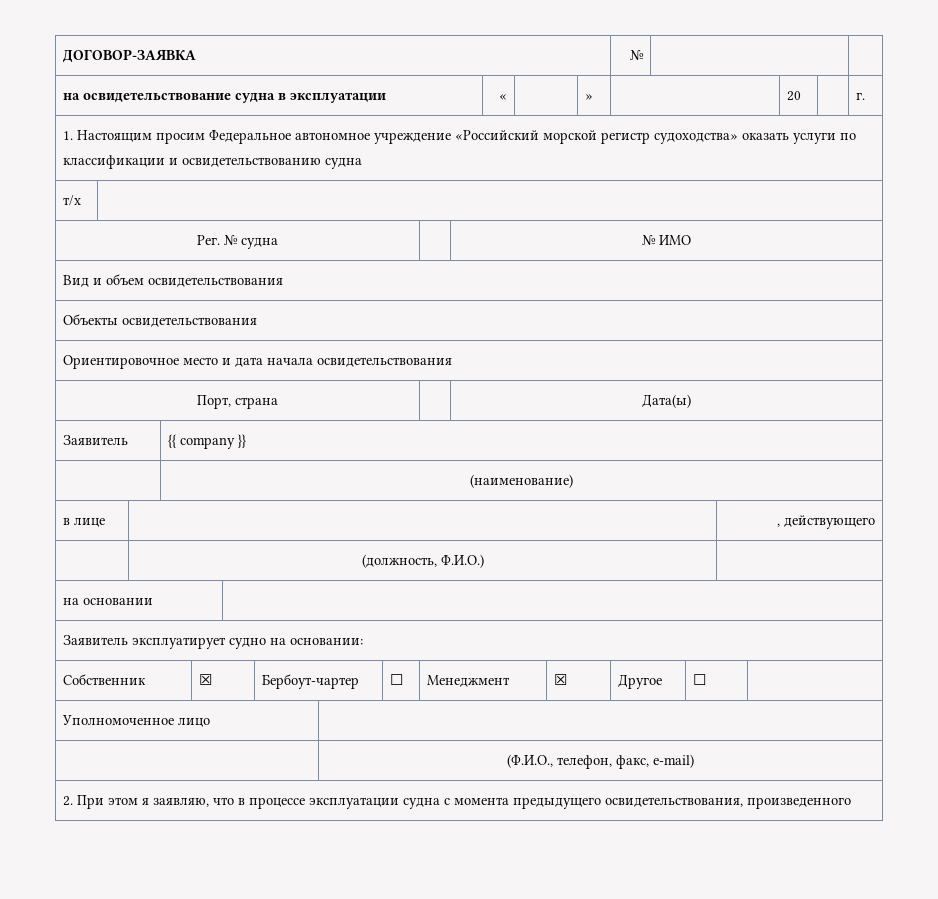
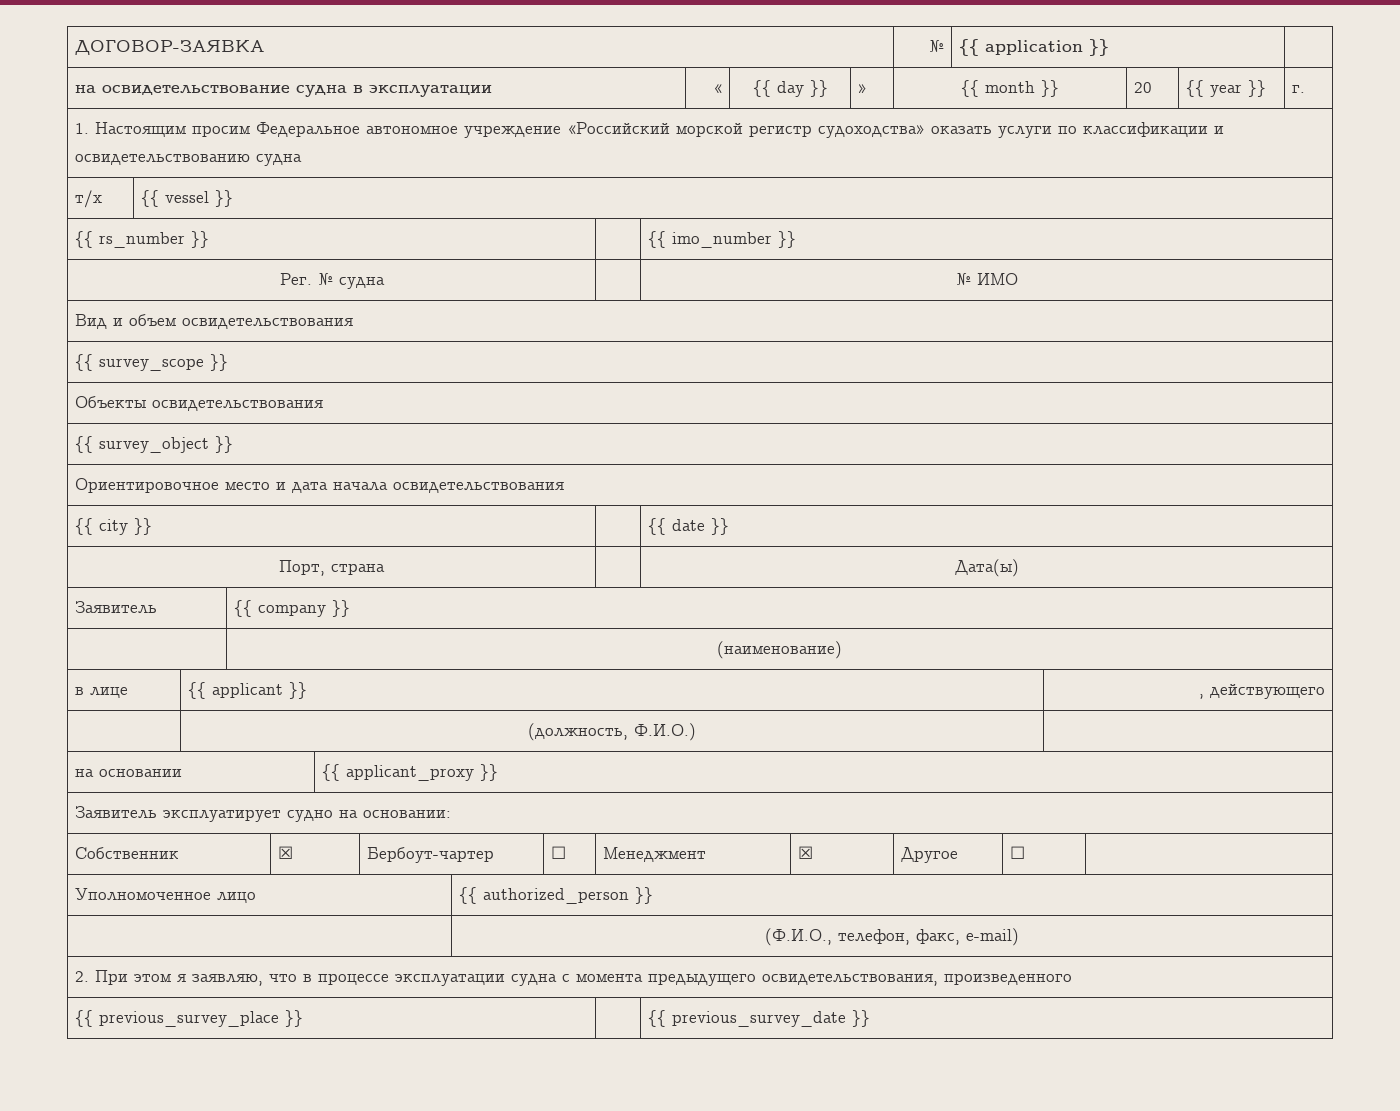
(644, 55) none -> [958,39,1109,56] {{ application }}
[585,94,594,100] [787,91,802,101] | » | | 20 | -> [752,80,828,97] [857,84,867,93] [961,80,1059,97] [1133,82,1152,93] [1185,80,1266,97] {{ day }} | » | {{ month }} | 20 | {{ year }}
(82, 200) none -> [140,190,233,207] [74,231,209,248] [647,231,796,248] {{ vessel }} // {{ rs_number }} | | {{ imo_number }}
(284, 282) none -> [74,354,228,371] // {{ survey_scope }}
(258, 322) none -> [74,436,233,453] // {{ survey_object }}
(453, 362) none -> [74,518,152,535] [647,518,729,535] // {{ city }} | | {{ date }}
(106, 522) none -> [187,682,307,699] {{ applicant }}
(154, 601) none -> [321,764,498,781] {{ applicant_proxy }}
(211, 722) none -> [458,887,653,904] {{ authorized_person }}
(852, 803) none -> [74,1010,303,1027] [647,1010,870,1027] // {{ previous_survey_place }} | | {{ previous_survey_date }}

